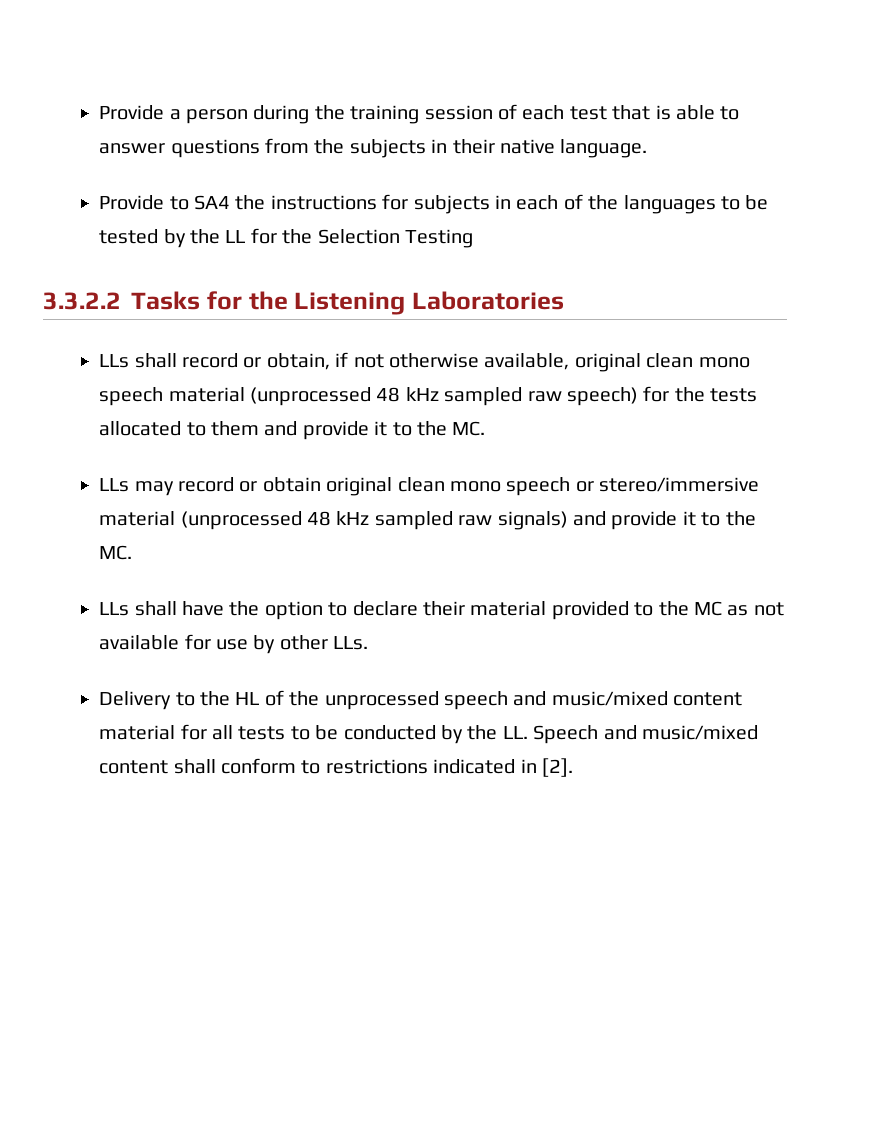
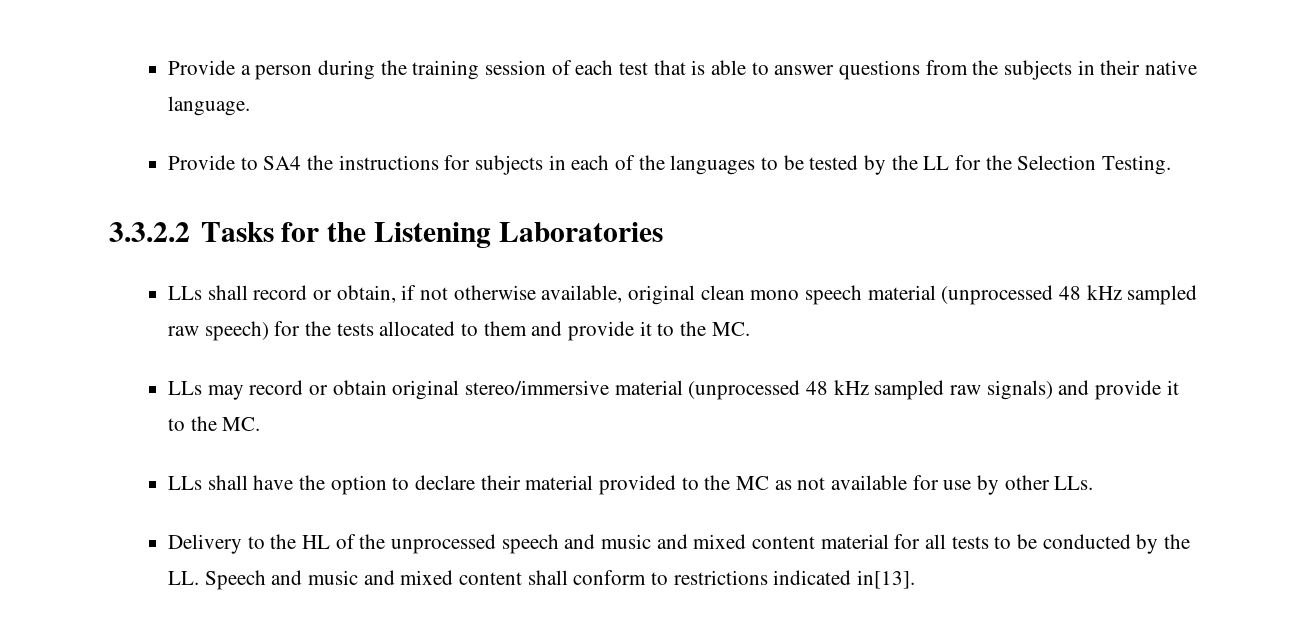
[404,229,473,248] Testing -> [1102,155,1172,175] Testing.
[397,477,594,496] clean mono speech or -> (460, 390) none
[551,691,668,706] music/mixed -> [601,534,747,549] music and mixed
[641,725,758,740] music/mixed -> [308,570,454,585] music and mixed
[520,758,573,777] in [2]. -> [857,570,916,589] in[13].

